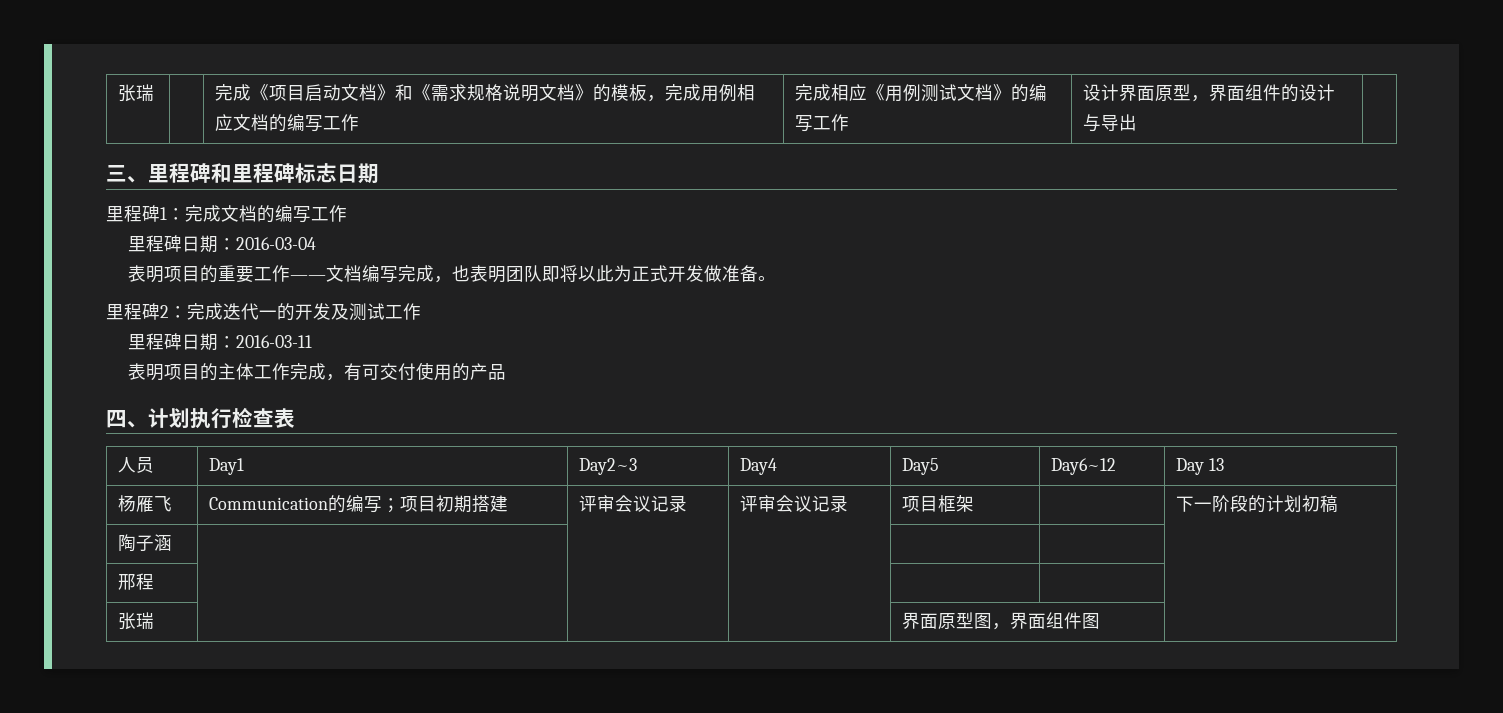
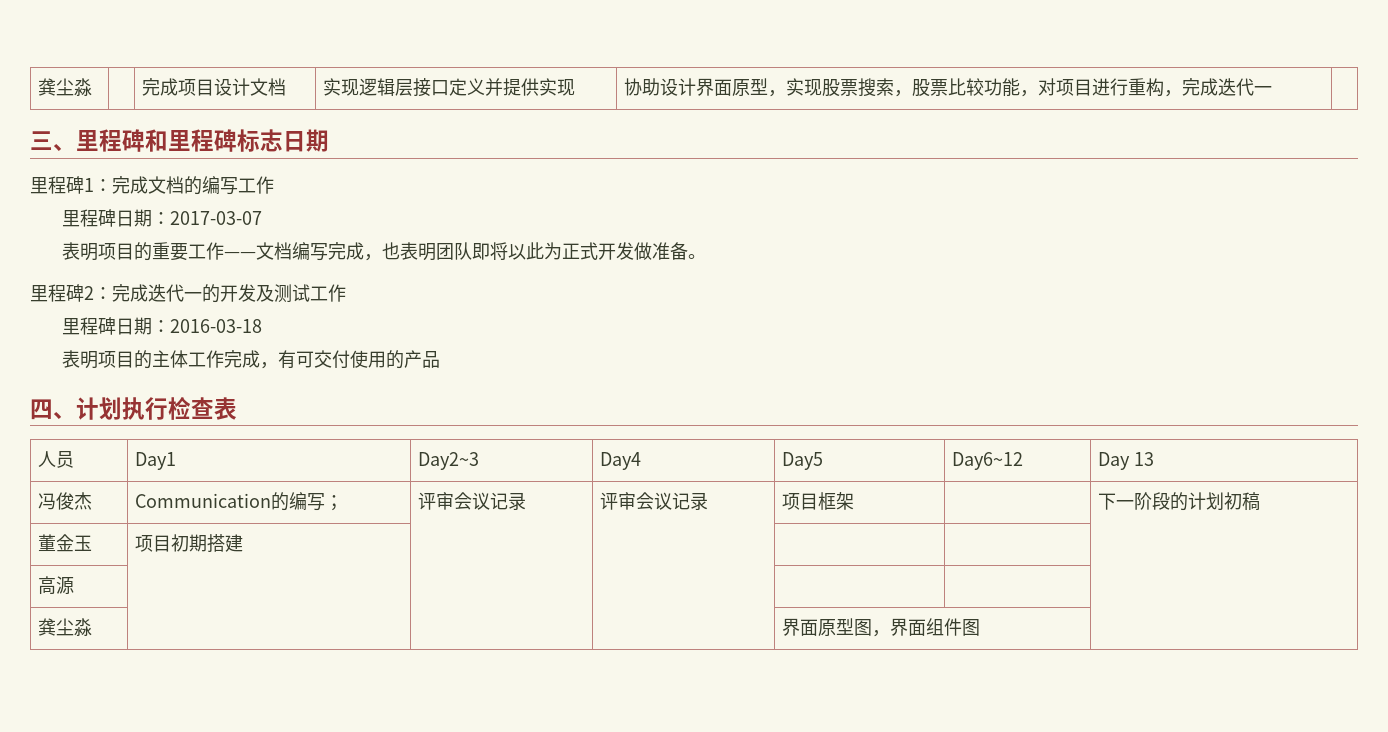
[118,84,155,102] [215,84,756,102] [215,114,360,132] [795,84,1048,102] [795,114,850,132] [1083,84,1336,102] [1083,114,1138,132] 张瑞 | | 完成《项目启动文档》和《需求规格说明文档》的模板，完成用例相应文档的编写工作 | 完成相应《用例测试文档》的编写工作 | 设计界面原型，界面组件的设计与导出 -> [38,78,93,96] [142,78,287,96] [323,78,576,97] [624,78,1273,97] 龚尘淼 | | 完成项目设计文档 | 实现逻辑层接口定义并提供实现 | 协助设计界面原型，实现股票搜索，股票比较功能，对项目进行重构，完成迭代一
[236,237,317,250] 2016-03-04 -> [169,211,262,225] 2017-03-07
[236,335,313,348] 2016-03-11 -> [169,319,262,333] 2016-03-18
[118,495,173,512] 杨雁飞 -> [38,492,93,510] 冯俊杰
[400,495,509,513] 项目初期搭建 -> (344, 503) none
[118,534,173,552] [118,573,155,590] [118,612,155,630] 陶子涵 | | | | | | // 邢程 | | | | | | // 张瑞 -> [38,534,93,552] [135,534,244,553] [38,576,75,595] [38,618,93,636] 董金玉 | 项目初期搭建 | | | | | // 高源 | | | | | | // 龚尘淼

